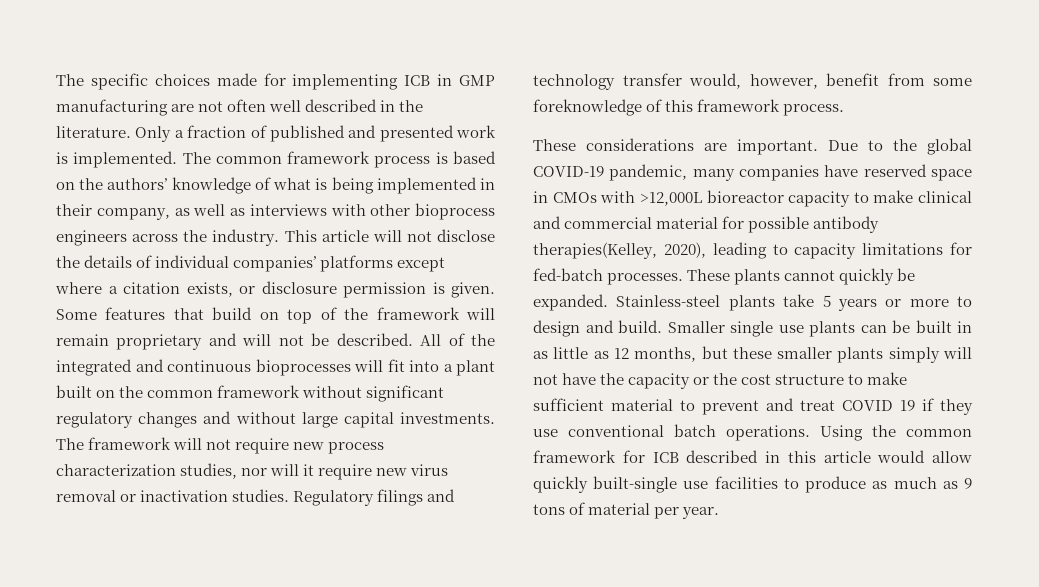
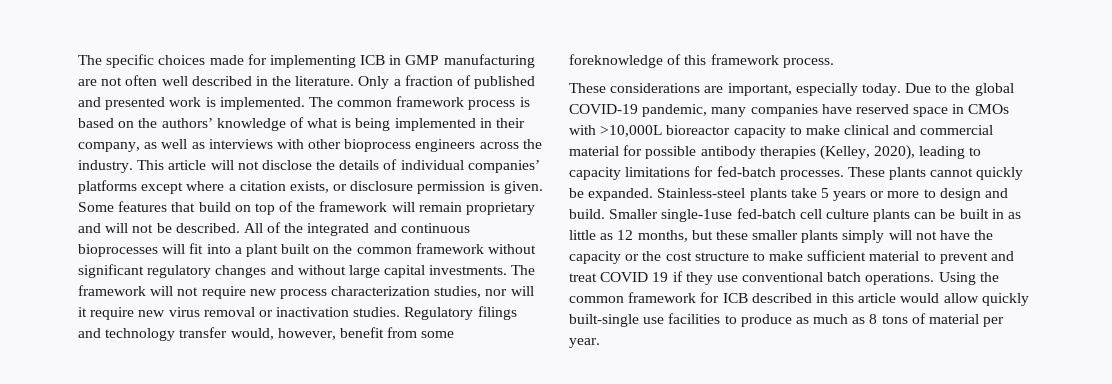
[737,139,818,155] important. -> [727,83,901,96] important, especially today.
[639,192,702,206] >12,000L -> [600,125,663,137] >10,000L
[533,242,657,259] therapies(Kelley, -> [759,145,870,160] therapies (Kelley,
[730,321,804,337] single use -> [661,208,869,222] single-1use fed-batch cell culture
[964,478,972,489] 9 -> [869,314,878,324] 8

